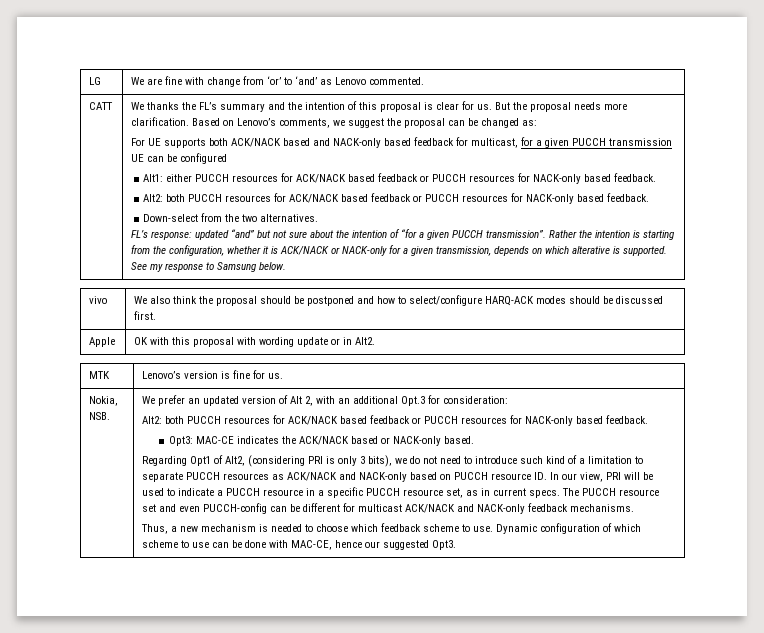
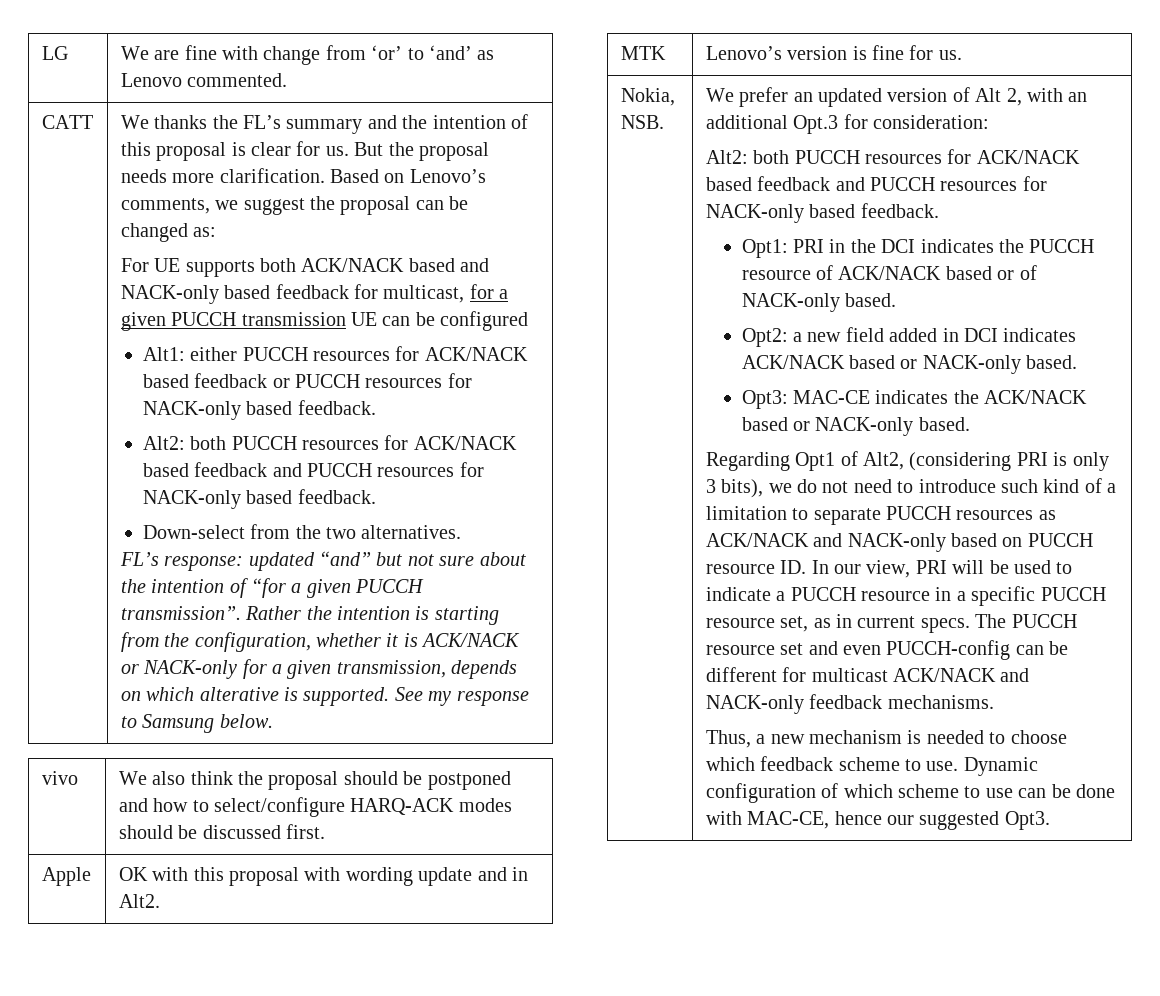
[413,195,423,202] or -> [272,463,302,477] and
[331,338,341,345] or -> [477,867,507,881] and
[412,415,649,426] or PUCCH resources for NACK-only based feedback. -> [835,176,1047,191] [705,203,939,223] [741,239,1095,258] [741,265,1037,280] [741,293,896,312] [741,327,1077,347] [741,355,1078,374] and PUCCH resources for NACK-only based feedback. // Opt1: PRI in the DCI indicates the PUCCH resource of ACK/NACK based or of NACK-only based. // Opt2: a new field added in DCI indicates ACK/NACK based or NACK-only based.

